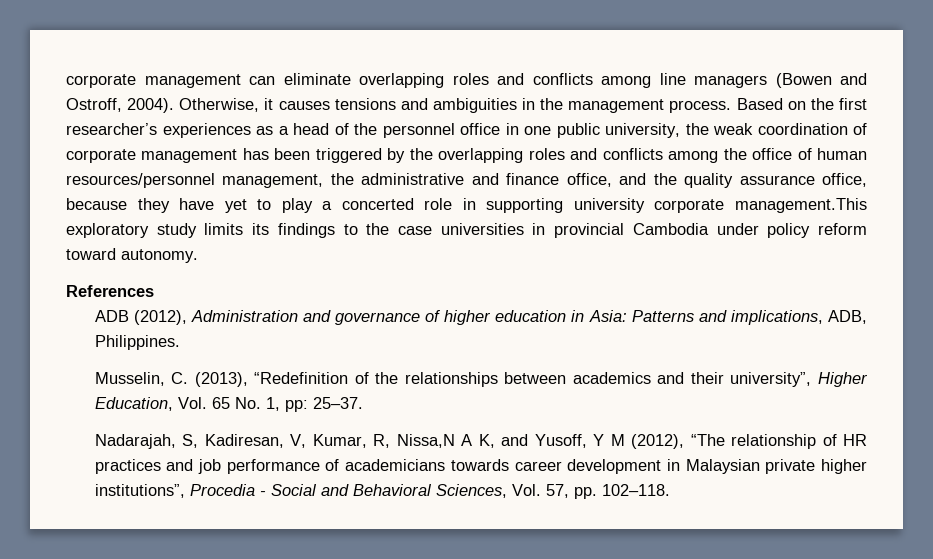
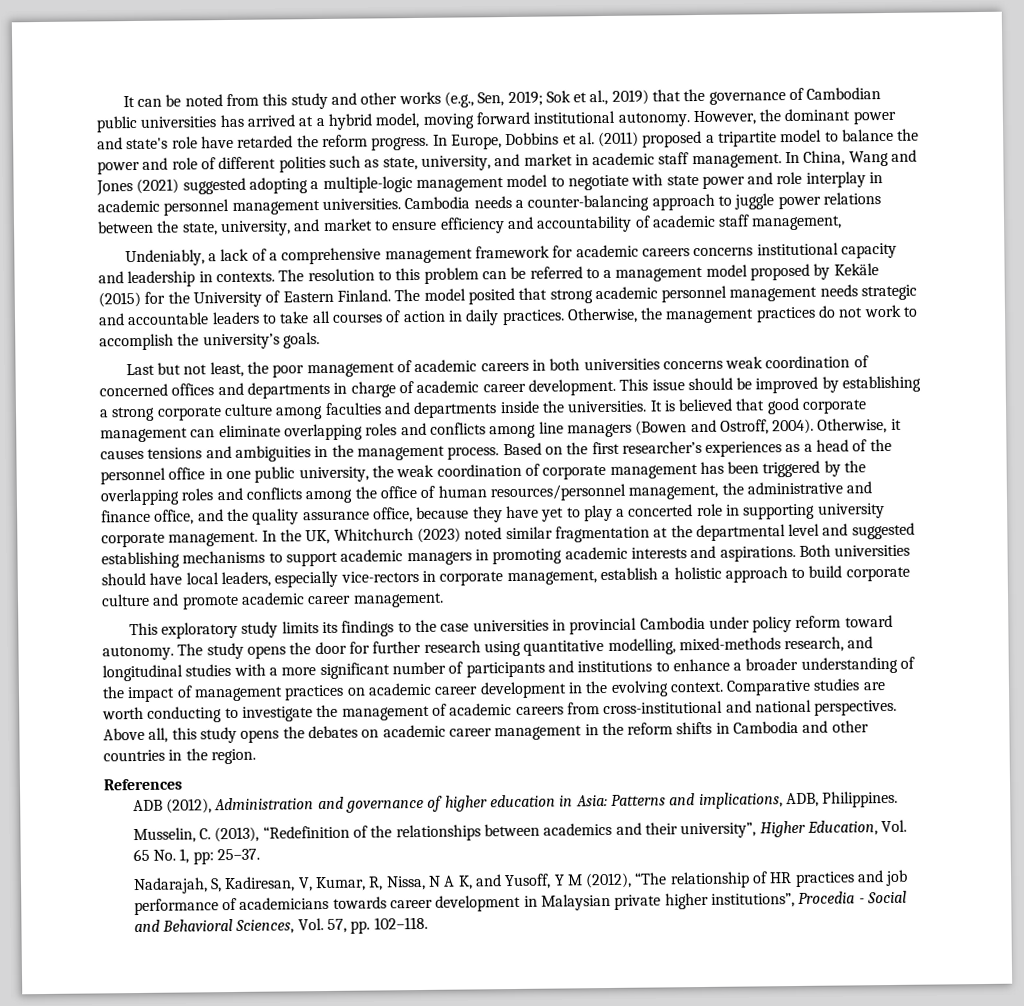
(66, 81) none -> [122,87,882,110] [96,108,896,133] [97,128,920,151] [97,149,918,175] [96,171,884,196] [97,192,881,216] [97,214,843,237] [124,242,897,267] [98,263,879,288] [98,284,918,308] [98,304,919,326] [99,332,320,351] [125,355,869,378] [99,375,922,399] [99,397,800,422] It can be noted from this study and other works (e.g., Sen, 2019; Sok et al., 2019) that the governance of Cambodian public universities has arrived at a hybrid model, moving forward institutional autonomy. However, the dominant power and state's role have retarded the reform progress. In Europe, Dobbins et al. (2011) proposed a tripartite model to balance the power and role of different polities such as state, university, and market in academic staff management. In China, Wang and Jones (2021) suggested adopting a multiple-logic management model to negotiate with state power and role interplay in academic personnel management universities. Cambodia needs a counter-balancing approach to juggle power relations between the state, university, and market to ensure efficiency and accountability of academic staff management, // Undeniably, a lack of a comprehensive management framework for academic careers concerns institutional capacity and leadership in contexts. The resolution to this problem can be referred to a management model proposed by Kekäle (2015) for the University of Eastern Finland. The model posited that strong academic personnel management needs strategic and accountable leaders to take all courses of action in daily practices. Otherwise, the management practices do not work to accomplish the university’s goals. // Last but not least, the poor management of academic careers in both universities concerns weak coordination of concerned offices and departments in charge of academic career development. This issue should be improved by establishing a strong corporate culture among faculties and departments inside the universities. It is believed that good
[735,198,867,213] management.This -> [168,522,915,547] [101,544,911,569] [101,565,910,588] [101,592,444,610] [128,622,158,636] management. In the UK, Whitchurch (2023) noted similar fragmentation at the departmental level and suggested establishing mechanisms to support academic managers in promoting academic interests and aspirations. Both universities should have local leaders, especially vice-rectors in corporate management, establish a holistic approach to build corporate culture and promote academic career management. // This
(198, 256) none -> [177,636,874,660] [102,656,916,682] [102,678,886,703] [102,699,898,723] [103,720,869,744] [103,748,256,765] The study opens the door for further research using quantitative modelling, mixed-methods research, and longitudinal studies with a more significant number of participants and institutions to enhance a broader understanding of the impact of management practices on academic career development in the evolving context. Comparative studies are worth conducting to investigate the management of academic careers from cross-institutional and national perspectives. Above all, this study opens the debates on academic career management in the reform shifts in Cambodia and other countries in the region.
[396,434,455,448] Nissa,N -> [385,875,441,891] Nissa, N

